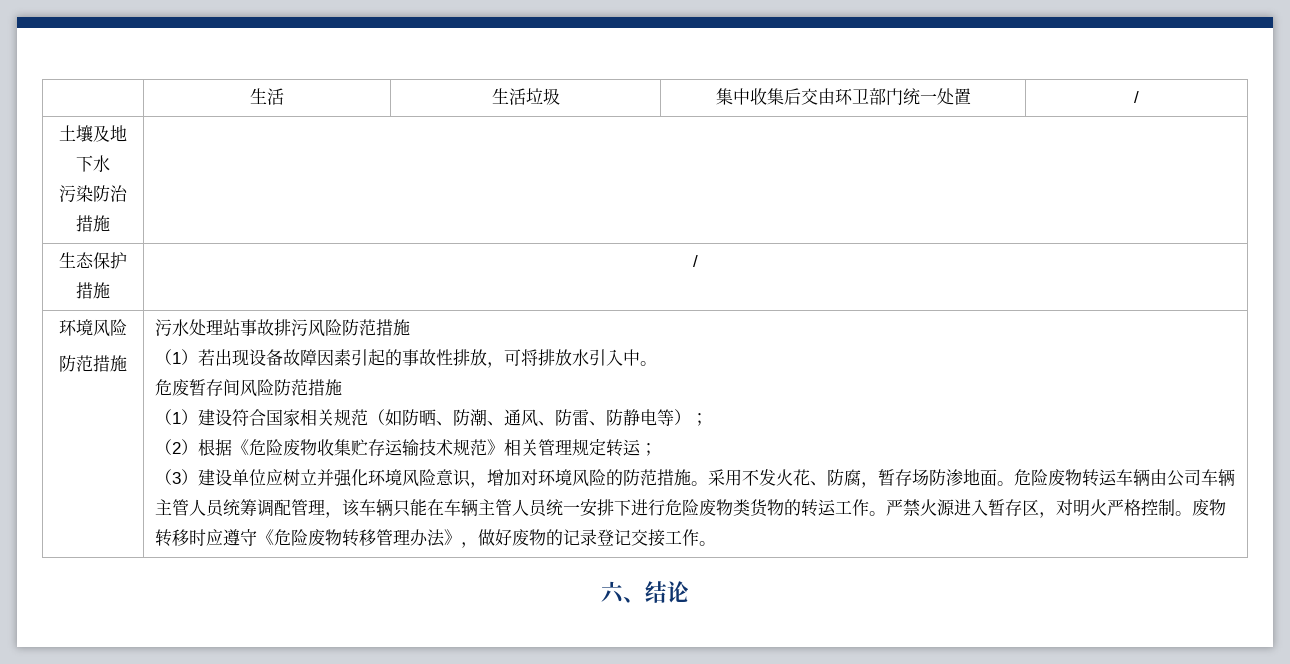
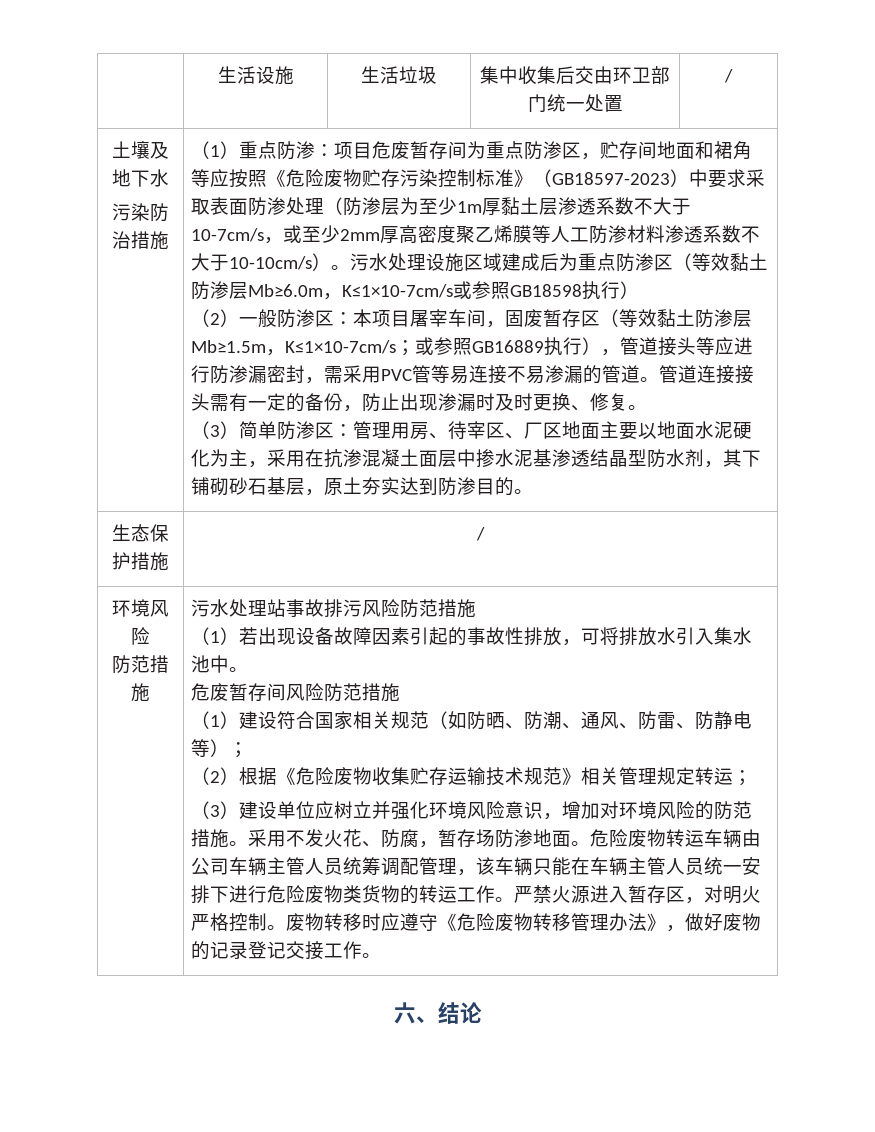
[250,88,284,105] | 生活 -> [217,66,294,85] | 生活设施
(110, 223) none -> [191,141,753,160] [191,169,766,188] [191,197,692,216] [191,225,761,244] [191,253,769,272] [191,281,640,300] [191,309,753,328] [191,337,754,356] [191,365,755,384] [191,393,648,412] [191,421,753,440] [191,449,762,468] [191,477,534,496] （1）重点防渗：项目危废暂存间为重点防渗区，贮存间地面和裙角等应按照《危险废物贮存污染控制标准》（GB18597-2023）中要求采取表面防渗处理（防渗层为至少1m厚黏土层渗透系数不大于10-7cm/s，或至少2mm厚高密度聚乙烯膜等人工防渗材料渗透系数不大于10-10cm/s）。污水处理设施区域建成后为重点防渗区（等效黏土防渗层Mb≥6.0m，K≤1×10-7cm/s或参照GB18598执行） // （2）一般防渗区：本项目屠宰车间，固废暂存区（等效黏土防渗层Mb≥1.5m，K≤1×10-7cm/s；或参照GB16889执行），管道接头等应进行防渗漏密封，需采用PVC管等易连接不易渗漏的管道。管道连接接头需有一定的备份，防止出现渗漏时及时更换、修复。 // （3）简单防渗区：管理用房、待宰区、厂区地面主要以地面水泥硬化为主，采用在抗渗混凝土面层中掺水泥基渗透结晶型防水剂，其下铺砌砂石基层，原土夯实达到防渗目的。
(624, 357) none -> [714,627,753,645] [191,655,211,673] 集水池

